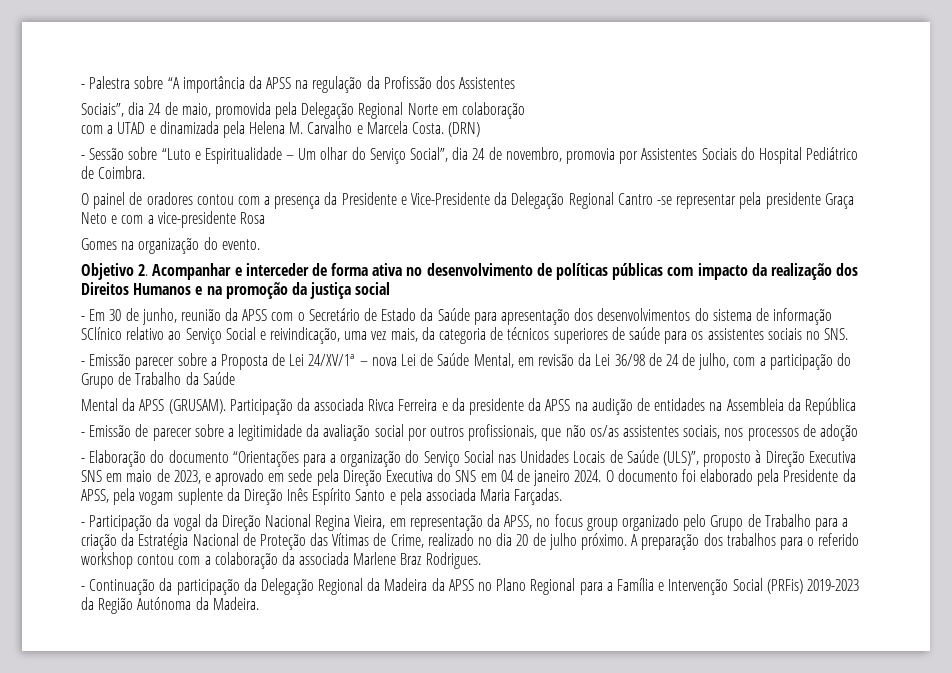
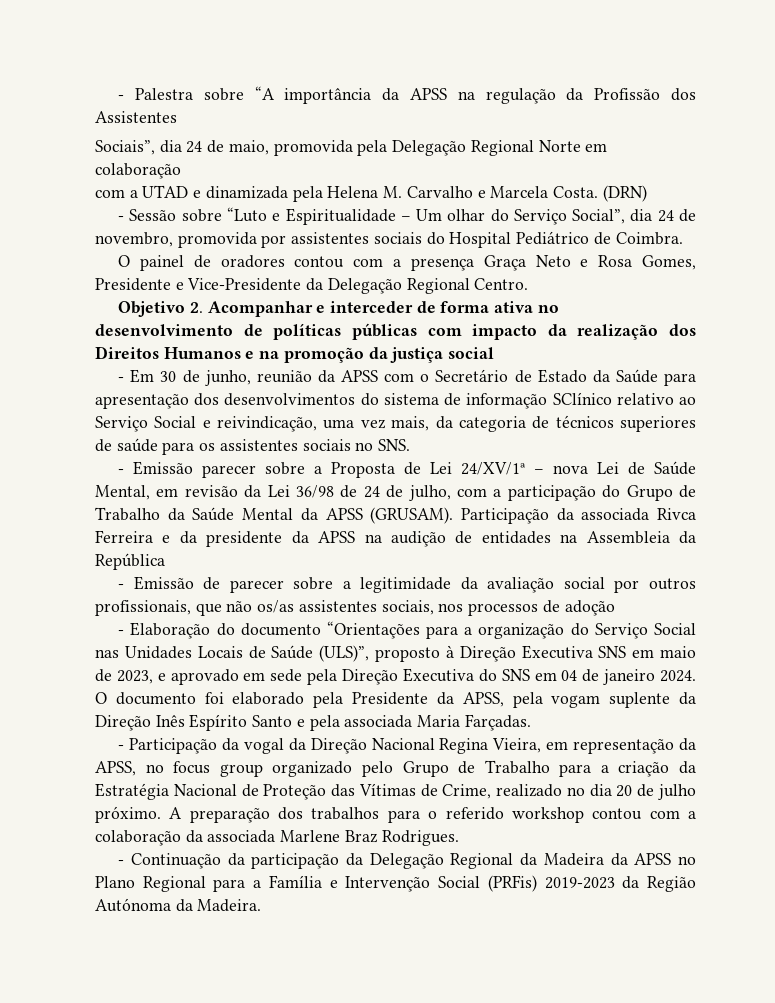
[565,148,737,164] promovia por Assistentes Sociais -> [177,232,422,248] promovida por assistentes sociais
[324,192,338,205] da -> [483,255,696,271] Graça Neto e Rosa Gomes,
[617,192,854,209] [81,211,265,228] [81,237,260,254] Cantro -se representar pela presidente Graça Neto e com a vice-presidente Rosa // Gomes na organização do evento. -> [474,278,529,290] Centro.
(235, 378) // -> (235, 514) none

